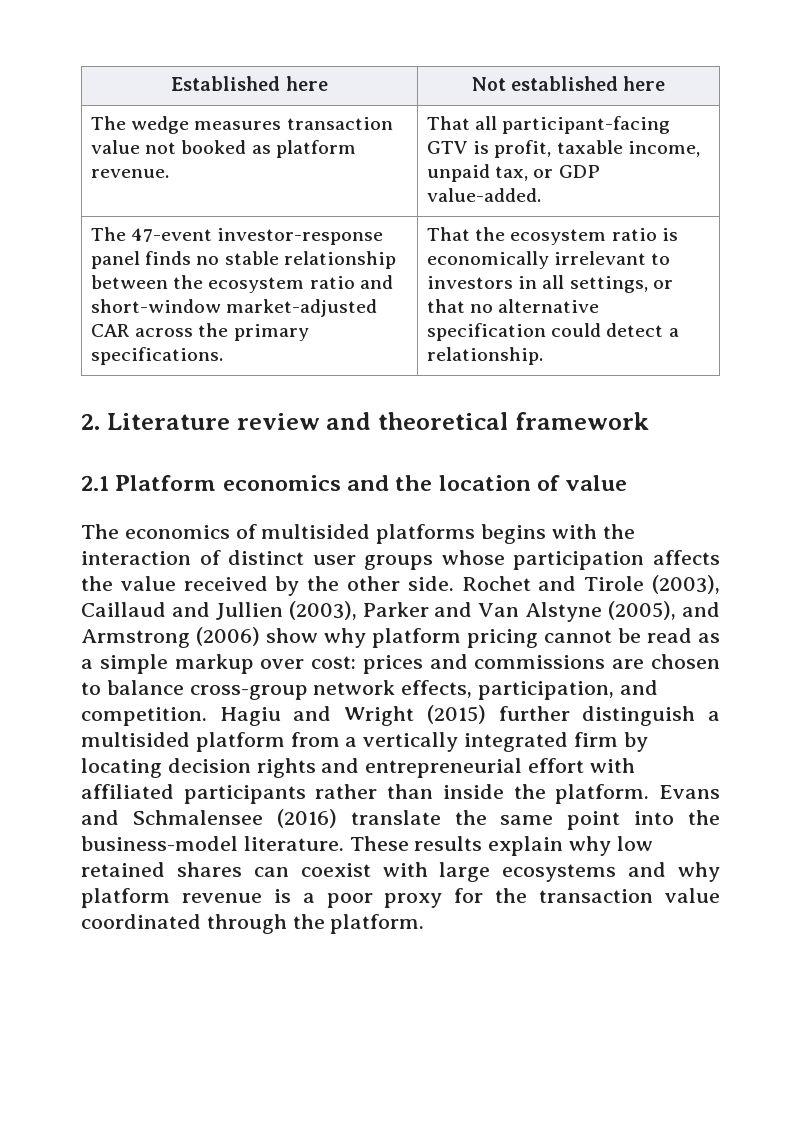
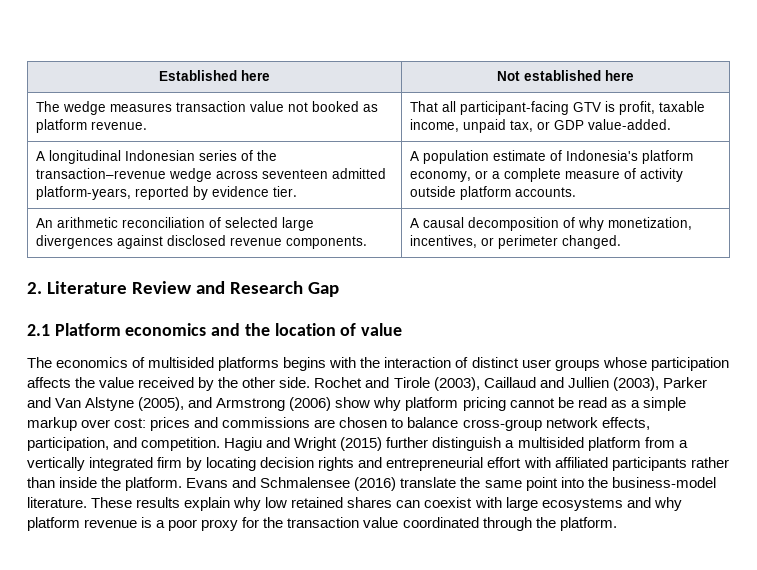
[90,227,384,245] [90,251,396,269] [90,275,393,293] [90,299,378,317] [90,323,309,341] [90,347,223,365] [426,227,678,245] [426,251,671,269] [426,275,673,293] [426,299,600,313] [426,323,679,341] [426,347,543,365] [81,412,649,430] The 47-event investor-response panel finds no stable relationship between the ecosystem ratio and short-window market-adjusted CAR across the primary specifications. | That the ecosystem ratio is economically irrelevant to investors in all settings, or that no alternative specification could detect a relationship. // 2. Literature review and theoretical framework -> [35,150,277,164] [35,168,386,182] [35,186,297,200] [409,150,693,164] [409,168,683,182] [409,186,576,200] [35,217,314,231] [35,235,367,249] [409,217,692,231] [409,235,621,249] [27,281,339,297] A longitudinal Indonesian series of the transaction–revenue wedge across seventeen admitted platform-years, reported by evidence tier. | A population estimate of Indonesia's platform economy, or a complete measure of activity outside platform accounts. // An arithmetic reconciliation of selected large divergences against disclosed revenue components. | A causal decomposition of why monetization, incentives, or perimeter changed. // 2. Literature Review and Research Gap

